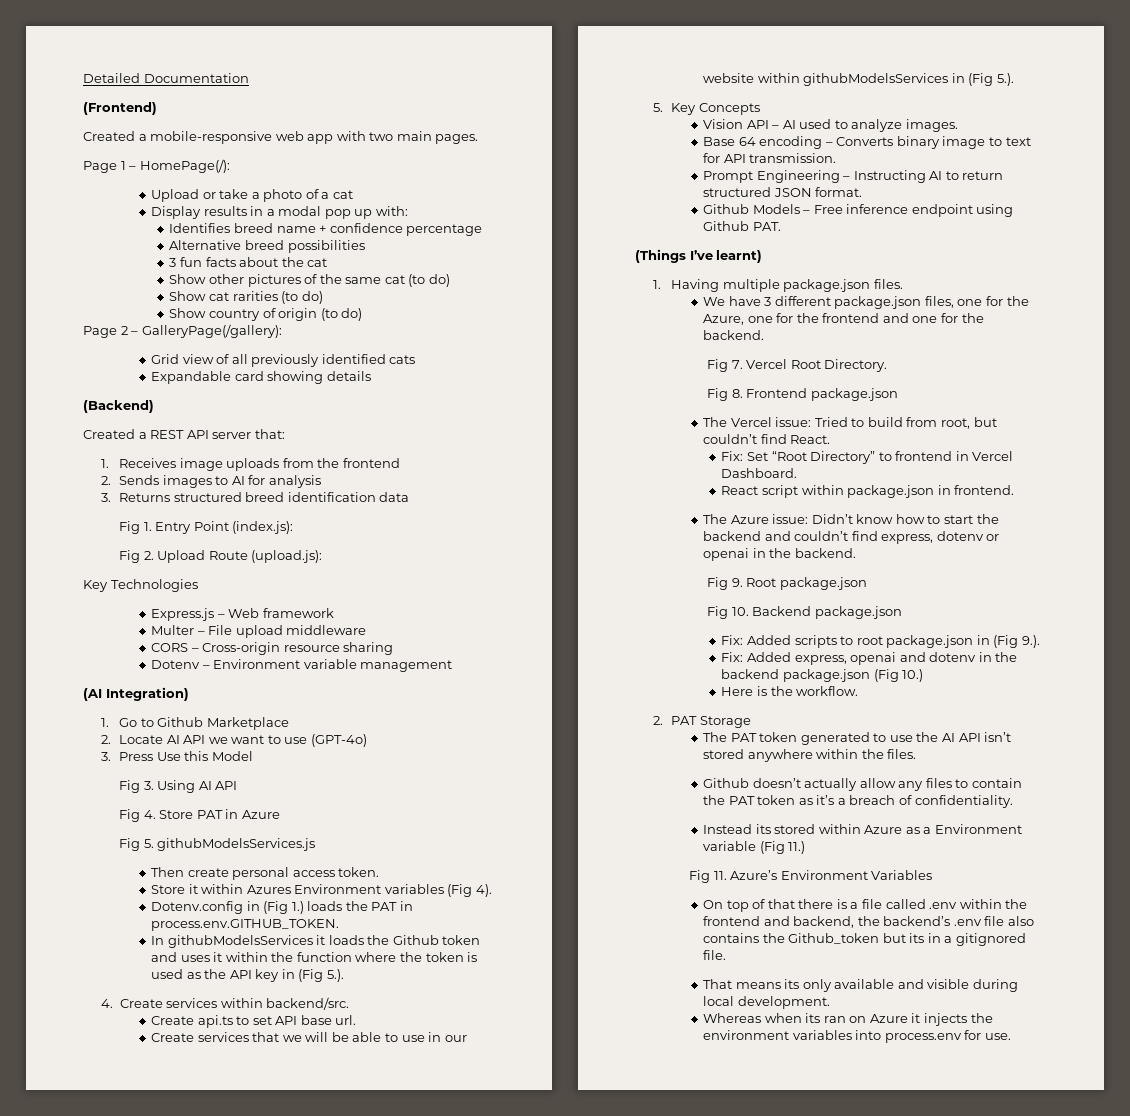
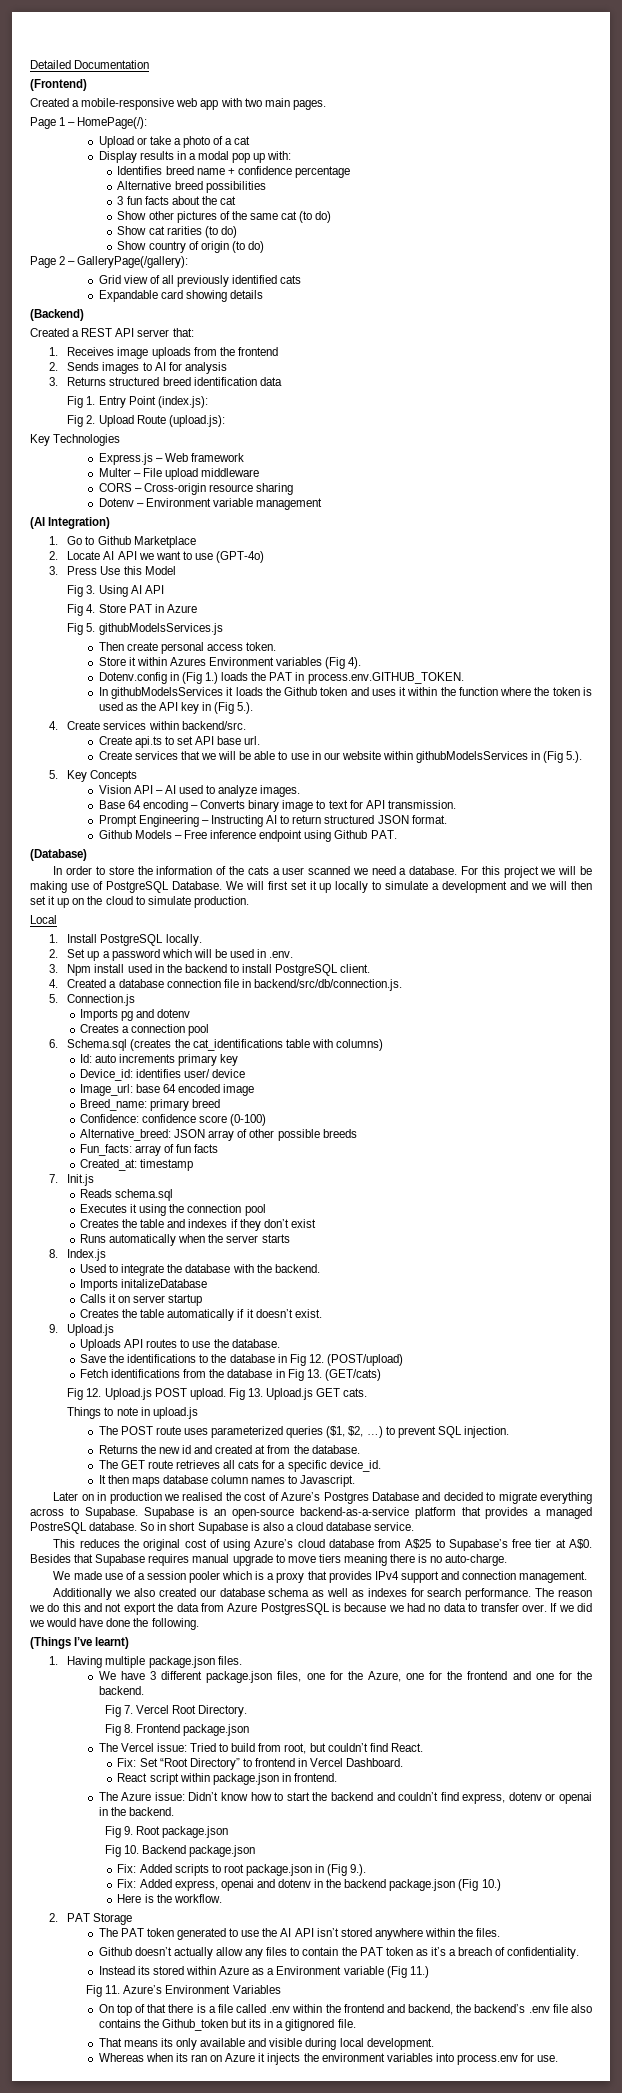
(781, 226) none -> [30,849,87,861] [53,866,592,878] [30,881,593,893] [30,896,249,908] [30,915,57,924] [48,934,202,946] [48,949,294,961] [48,964,371,976] [48,979,403,991] [48,994,136,1006] [80,1009,191,1021] [80,1024,210,1036] [48,1039,384,1051] [80,1054,239,1066] [80,1069,246,1081] [80,1084,255,1096] [80,1099,221,1111] [80,1114,267,1126] [80,1129,357,1141] [80,1144,219,1156] [80,1159,194,1171] [48,1174,95,1186] [80,1189,174,1201] [80,1204,266,1216] [80,1219,316,1231] [80,1234,290,1246] [48,1249,107,1261] [80,1264,320,1276] [80,1279,208,1291] [80,1294,203,1306] [80,1309,322,1321] [48,1324,115,1336] [80,1339,280,1351] [80,1354,403,1366] [80,1369,381,1381] [67,1388,368,1400] [67,1407,198,1419] [98,1426,509,1438] [98,1445,360,1454] [98,1460,381,1472] [98,1475,356,1487] [53,1492,592,1504] [30,1507,592,1519] [30,1522,415,1534] [53,1539,592,1551] [30,1554,508,1566] [53,1571,588,1583] [53,1588,592,1600] [29,1603,593,1615] [29,1618,199,1630] // (Database) // In order to store the information of the cats a user scanned we need a database. For this project we will be making use of PostgreSQL Database. We will first set it up locally to simulate a development and we will then set it up on the cloud to simulate production. // Local // 1. Install PostgreSQL locally. // 2. Set up a password which will be used in .env. // 3. Npm install used in the backend to install PostgreSQL client. // 4. Created a database connection file in backend/src/db/connection.js. // 5. Connection.js // Imports pg and dotenv // Creates a connection pool // 6. Schema.sql (creates the cat_identifications table with columns) // Id: auto increments primary key // Device_id: identifies user/ device // Image_url: base 64 encoded image // Breed_name: primary breed // Confidence: confidence score (0-100) // Alternative_breed: JSON array of other possible breeds // Fun_facts: array of fun facts // Created_at: timestamp // 7. Init.js // Reads schema.sql // Executes it using the connection pool // Creates the table and indexes if they don’t exist // Runs automatically when the server starts // 8. Index.js // Used to integrate the database with the backend. // Imports initalizeDatabase // Calls it on server startup // Creates the table automatically if it doesn’t exist. // 9. Upload.js // Uploads API routes to use the database. // Save the identifications to the database in Fig 12. (POST/upload) // Fetch identifications from the database in Fig 13. (GET/cats) // Fig 12. Upload.js POST upload. Fig 13. Upload.js GET cats. // Things to note in upload.js // The POST route uses parameterized queries ($1, $2, …) to prevent SQL injection. // Returns the new id and created at from the database. // The GET route retrieves all cats for a specific device_id. // It then maps database column names to Javascript. // Later on in production we realised the cost of Azure’s Postgres Database and decided to migrate everything across to Supabase. Supabase is an open-source backend-as-a-service platform that provides a managed PostreSQL database. So in short Supabase is also a cloud database service. // This reduces the original cost of using Azure’s cloud database from A$25 to Supabase’s free tier at A$0. Besides that Supabase requires manual upgrade to move tiers meaning there is no auto-charge. // We made use of a session pooler which is a proxy that provides IPv4 support and connection management. // Additionally we also created our database schema as well as indexes for search performance. The reason we do this and not export the data from Azure PostgresSQL is because we had no data to transfer over. If we did we would have done the following.

